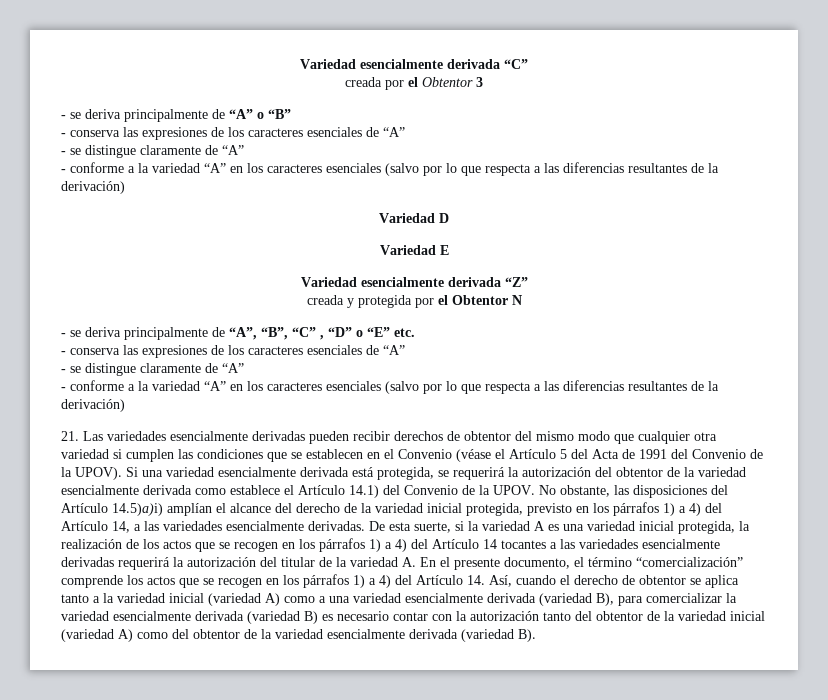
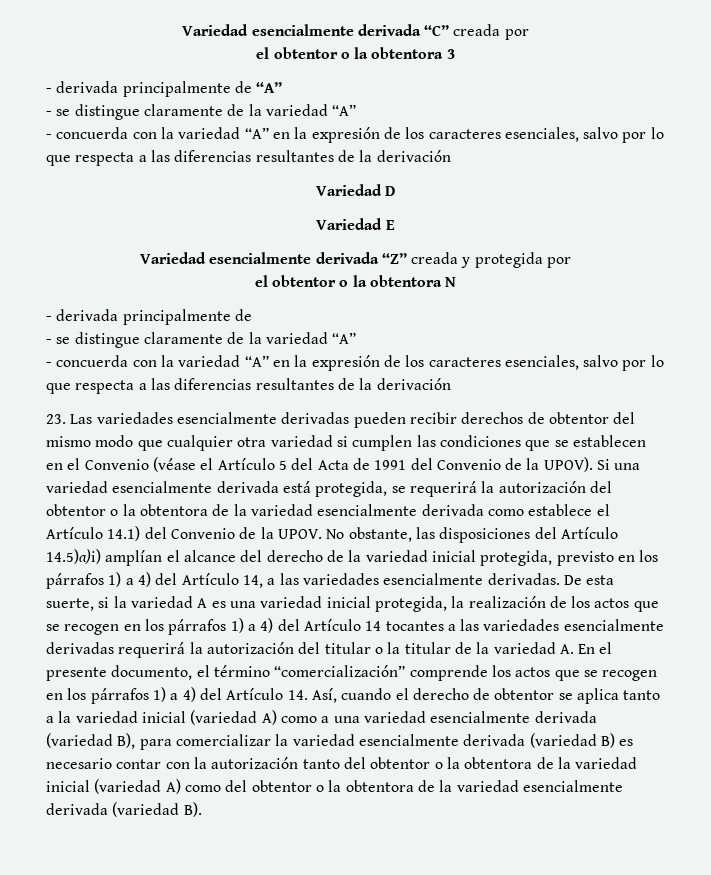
(528, 64) // -> (450, 30) none
[408,77,473,87] el Obtentor -> [256,47,444,59] // el obtentor o la obtentora
[70,109,121,119] se deriva -> [56,81,119,93] derivada
[257,109,291,119] [61,127,405,140] [61,145,244,158] [61,162,419,176] o “B” // - conserva las expresiones de los caracteres esenciales de “A” // - se distingue claramente de “A” // - conforme a la variedad “A” en los caracteres esenciales (salvo -> [46,104,357,120] [46,127,619,143] // - se distingue claramente de la variedad “A” // - concuerda con la variedad “A” en la expresión de los caracteres esenciales, salvo
[61,181,125,194] derivación) -> [376,150,451,162] derivación
(528, 282) // -> (407, 258) none
[437,295,508,305] el Obtentor -> [254,275,442,287] // el obtentor o la obtentora
[70,327,415,340] [61,345,405,358] [61,363,244,376] [61,380,419,394] se deriva principalmente de “A”, “B”, “C” , “D” o “E” etc. // - conserva las expresiones de los caracteres esenciales de “A” // - se distingue claramente de “A” // - conforme a la variedad “A” en los caracteres esenciales (salvo -> [56,309,252,325] [46,332,357,348] [46,355,619,371] derivada principalmente de // - se distingue claramente de la variedad “A” // - concuerda con la variedad “A” en la expresión de los caracteres esenciales, salvo
[61,399,125,412] [61,431,79,441] derivación) // 21. -> [376,378,451,390] [46,414,66,424] derivación // 23.
(663, 472) none -> [110,504,208,516] o la obtentora
(315, 562) none -> [374,642,451,654] o la titular
(643, 616) none -> [434,757,533,769] o la obtentora
(240, 634) none -> [315,780,414,792] o la obtentora

